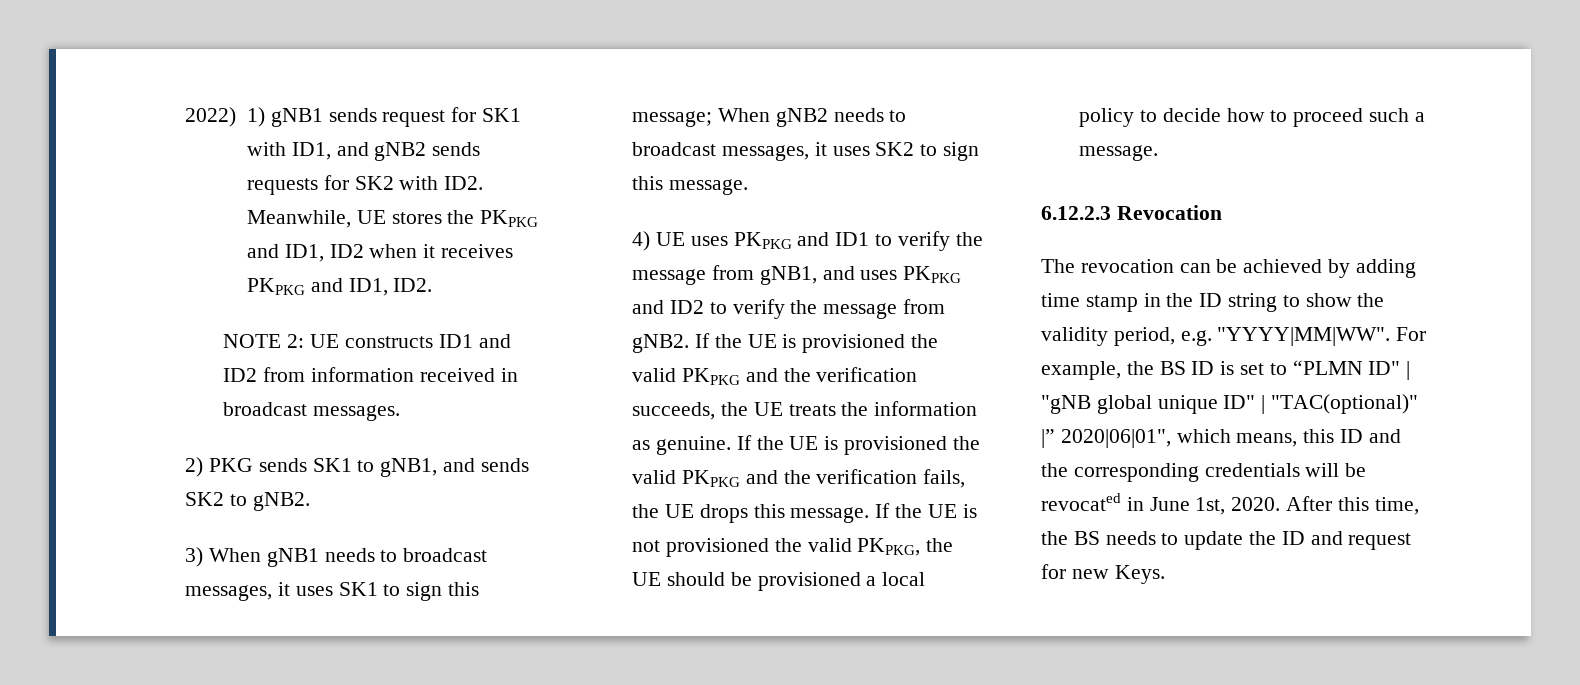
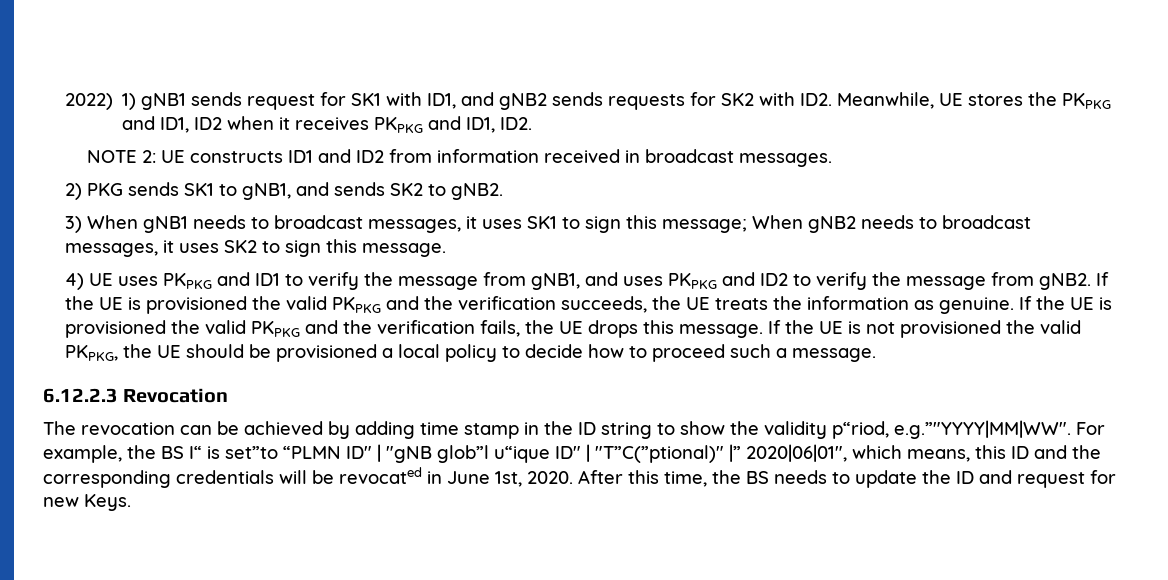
[1113,327,1391,346] period, e.g. "YYYY|MM|WW". -> [832,420,1071,439] p“riod, e.g.”"YYYY|MM|WW".
[1191,361,1287,375] ID is set to -> [189,446,278,459] I“ is set”to
[1096,394,1419,414] global unique ID" | "TAC(optional)" -> [437,444,724,463] glob”l u“ique ID" | "T”C(”ptional)"

